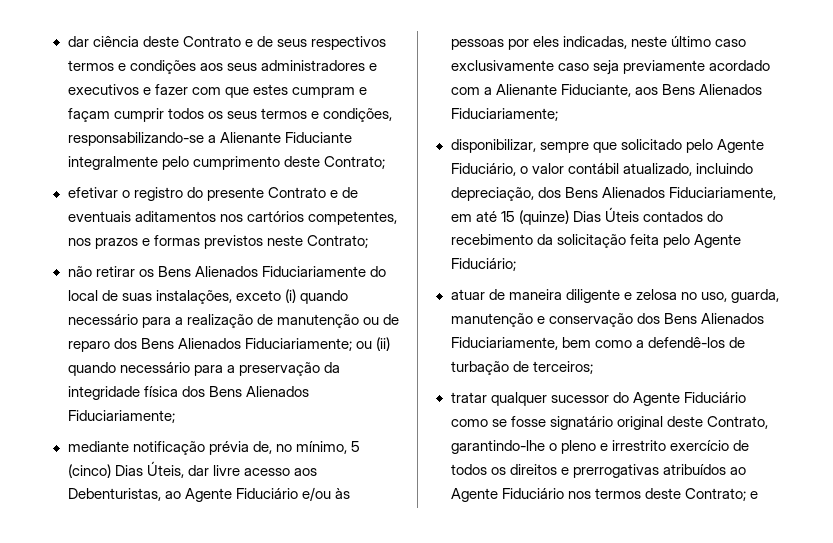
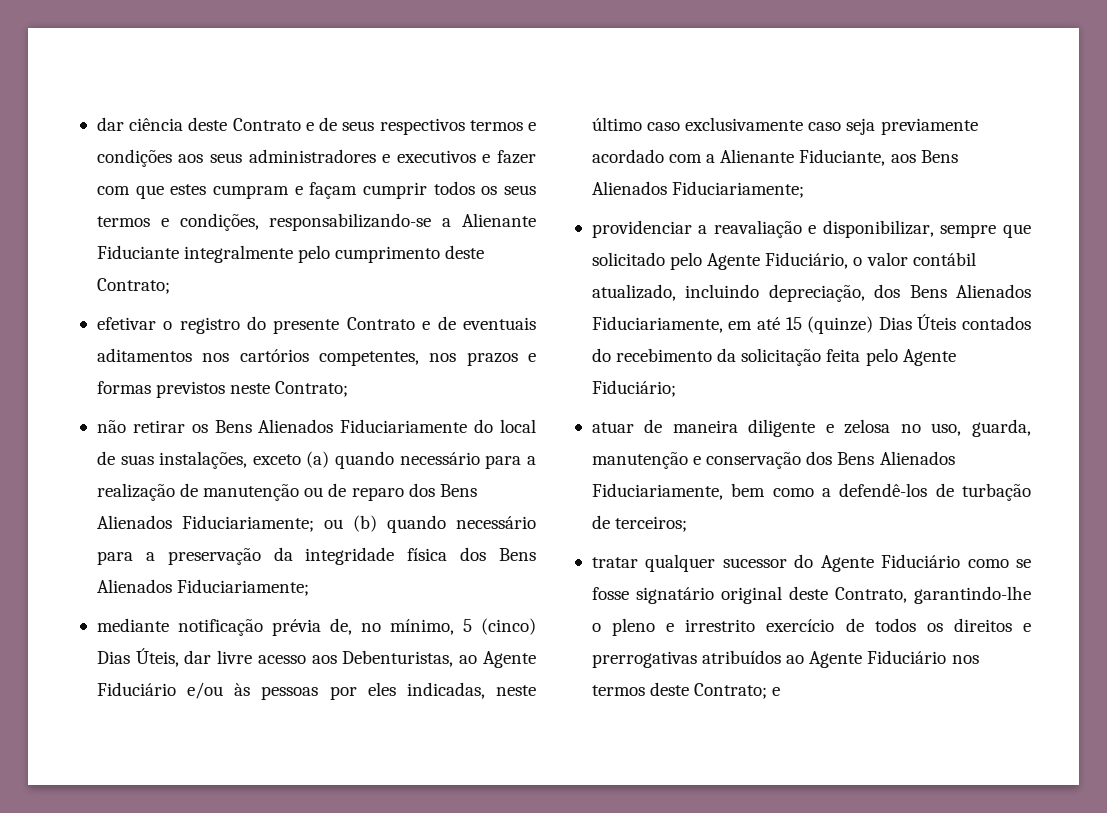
[284,289,296,303] (i) -> [306,451,330,468] (a)
[375,337,390,351] (ii) -> [352,515,377,532] (b)
(558, 114) none -> [591,220,817,238] providenciar a reavaliação e

